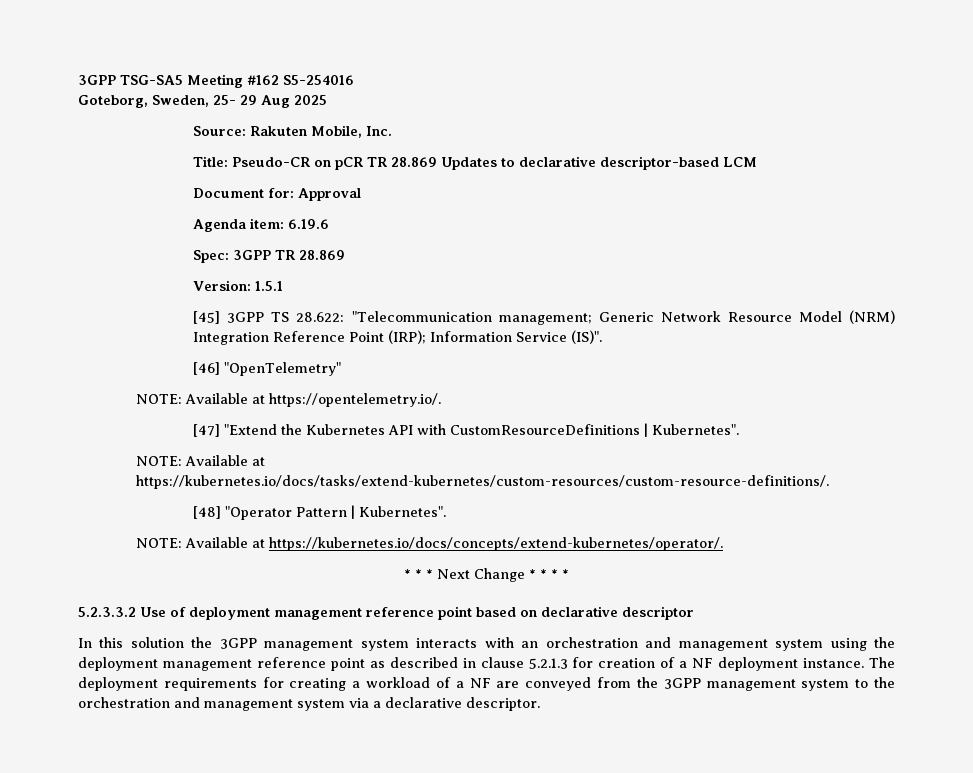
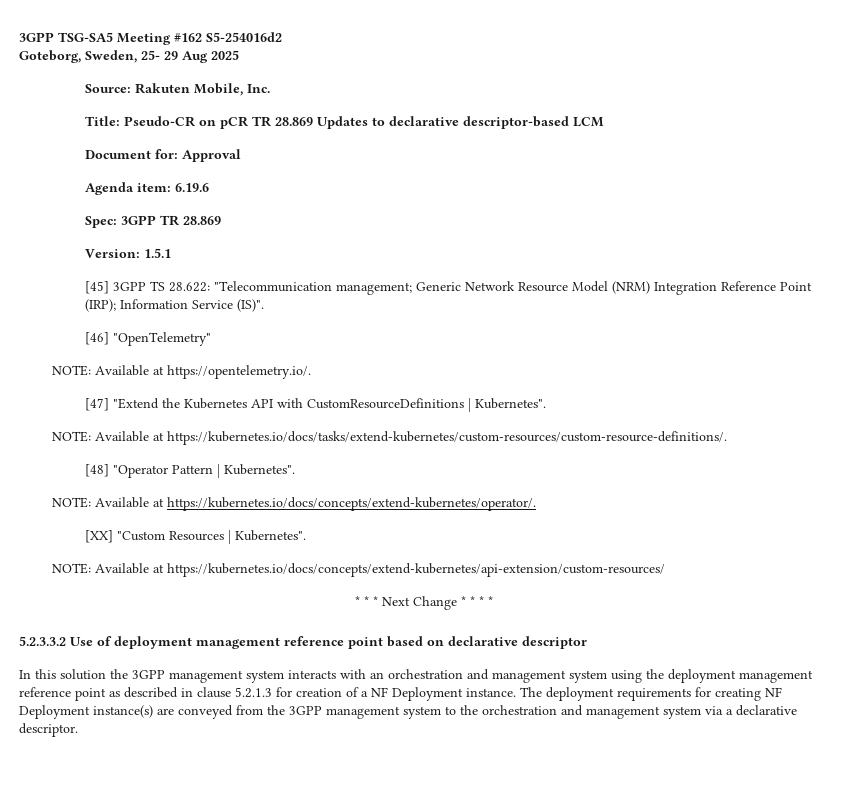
[283,75,354,85] S5-254016 -> [206,32,282,42] S5-254016d2
(723, 544) none -> [85,530,307,544] [52,563,666,577] // [XX] "Custom Resources | Kubernetes". // NOTE: Available at https://kubernetes.io/docs/concepts/extend-kubernetes/api-extension/custom-resources/
[718,657,799,671] deployment -> [392,687,463,701] Deployment
[352,677,491,688] a workload of a NF -> [765,687,782,697] [19,705,153,719] NF Deployment instance(s)

